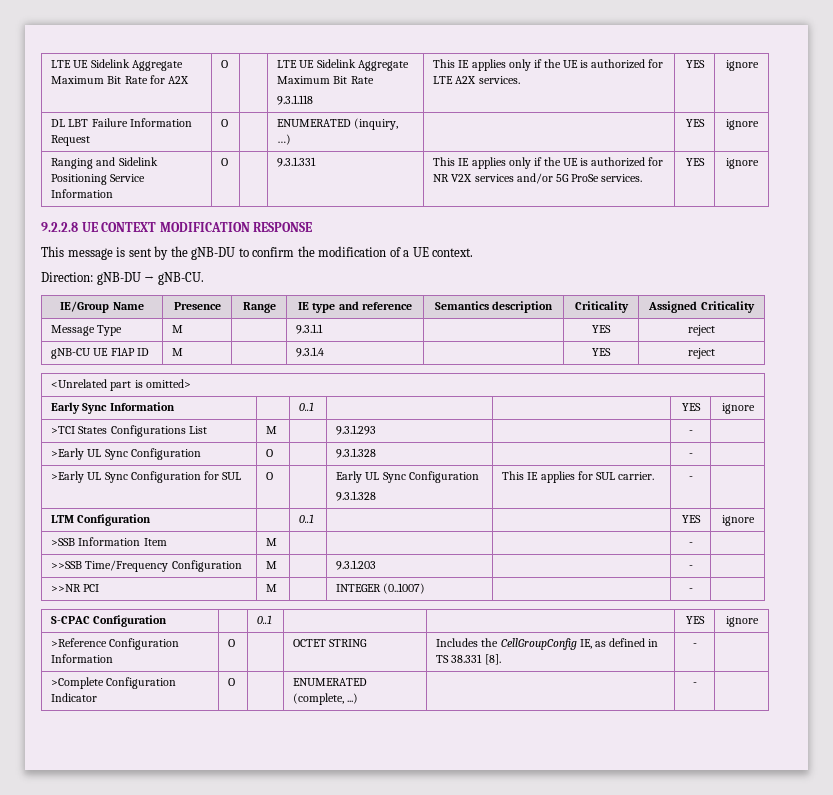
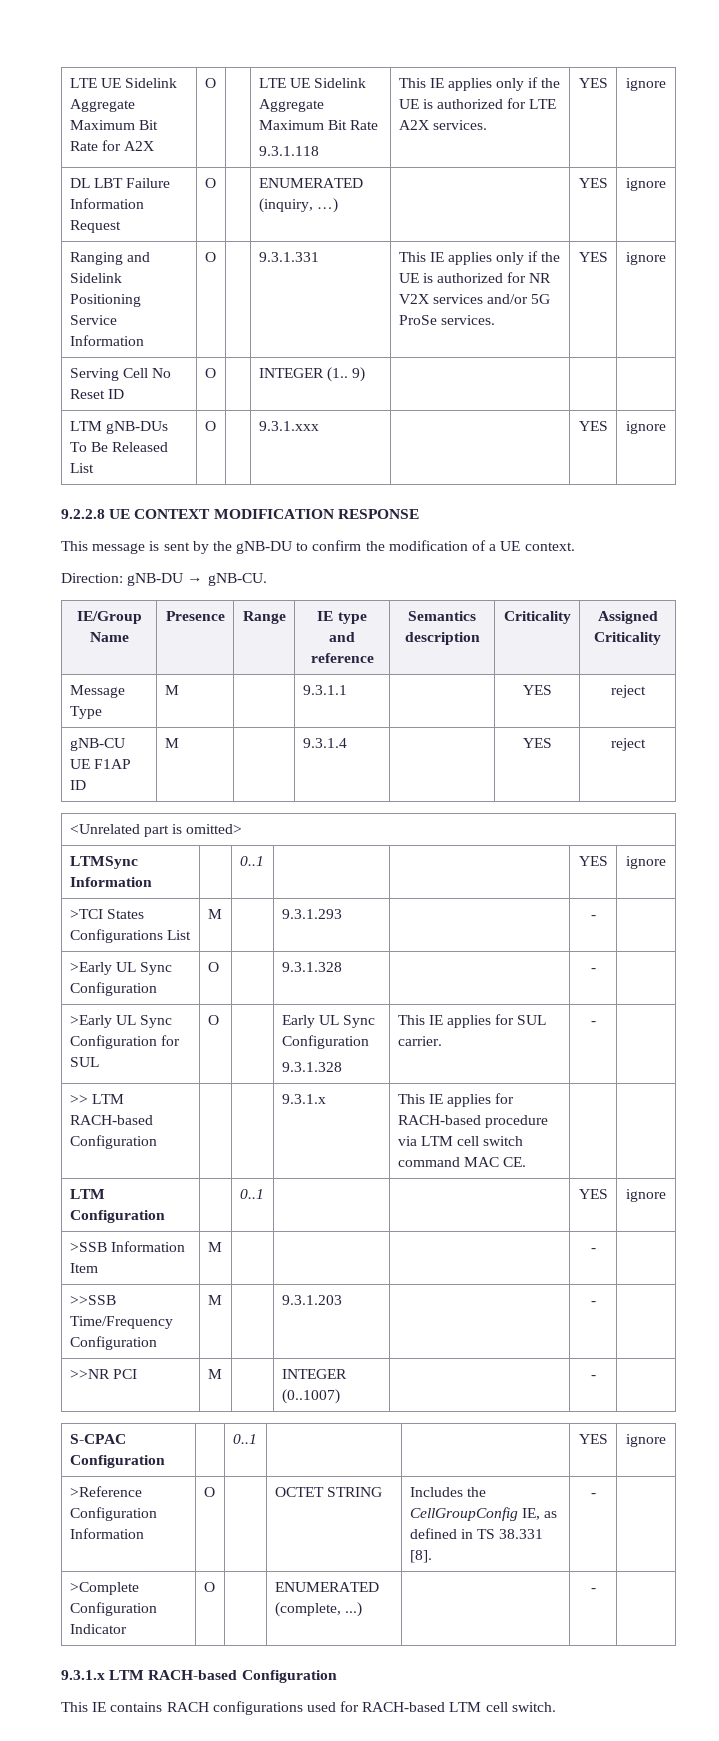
(759, 163) none -> [69,368,171,381] [69,389,124,399] [204,368,216,378] [258,367,365,382] [69,421,168,434] [69,442,168,452] [69,463,94,473] [204,421,216,431] [258,421,319,431] [578,421,608,431] [626,421,666,434] // Serving Cell No Reset ID | O | | INTEGER (1.. 9) | | | // LTM gNB-DUs To Be Released List | O | | 9.3.1.xxx | | YES | ignore
[51,402,108,414] Early Sync -> [69,856,138,869] LTMSync
(693, 478) none -> [69,1094,124,1104] [69,1115,153,1125] [69,1135,157,1149] [281,1094,326,1104] [397,1093,515,1107] [397,1115,548,1128] [397,1136,524,1146] [397,1157,526,1167] // >> LTM RACH-based Configuration | | | 9.3.1.x | This IE applies for RACH-based procedure via LTM cell switch command MAC CE. | |
(697, 684) none -> [61,1670,337,1683] [61,1701,556,1715] // 9.3.1.x LTM RACH-based Configuration // This IE contains RACH configurations used for RACH-based LTM cell switch.

